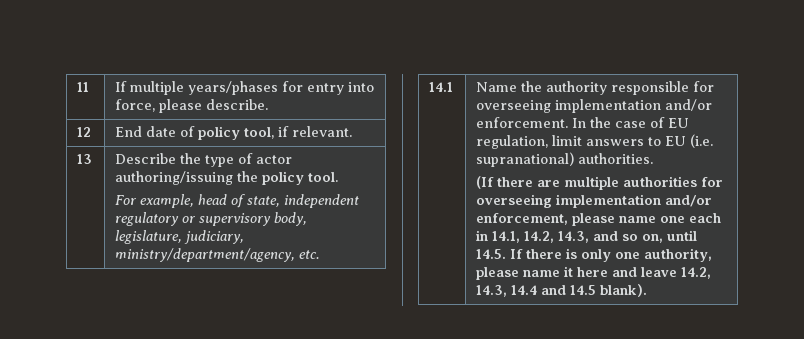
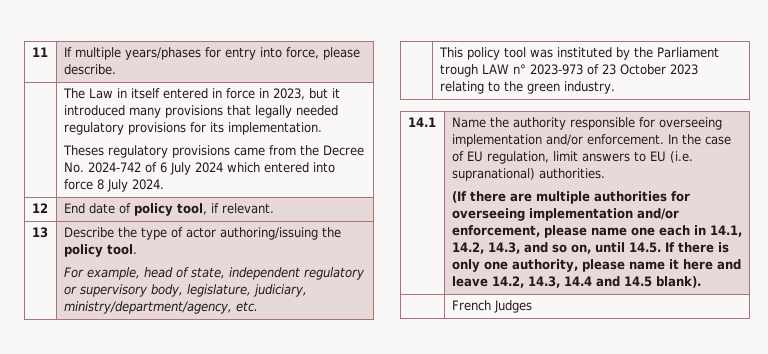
(269, 104) none -> [62,88,340,100] [63,105,338,118] [63,122,322,135] [62,145,364,158] [63,162,335,175] [63,179,164,192] // | The Law in itself entered in force in 2023, but it introduced many provisions that legally needed regulatory provisions for its implementation. // Theses regulatory provisions came from the Decree No. 2024-742 of 6 July 2024 which entered into force 8 July 2024.
(320, 254) none -> [438,47,719,60] [439,64,698,77] [439,81,615,94] // | This policy tool was instituted by the Parliament trough LAW n° 2023-973 of 23 October 2023 relating to the green industry.
(648, 290) none -> [451,300,532,313] // | French Judges

